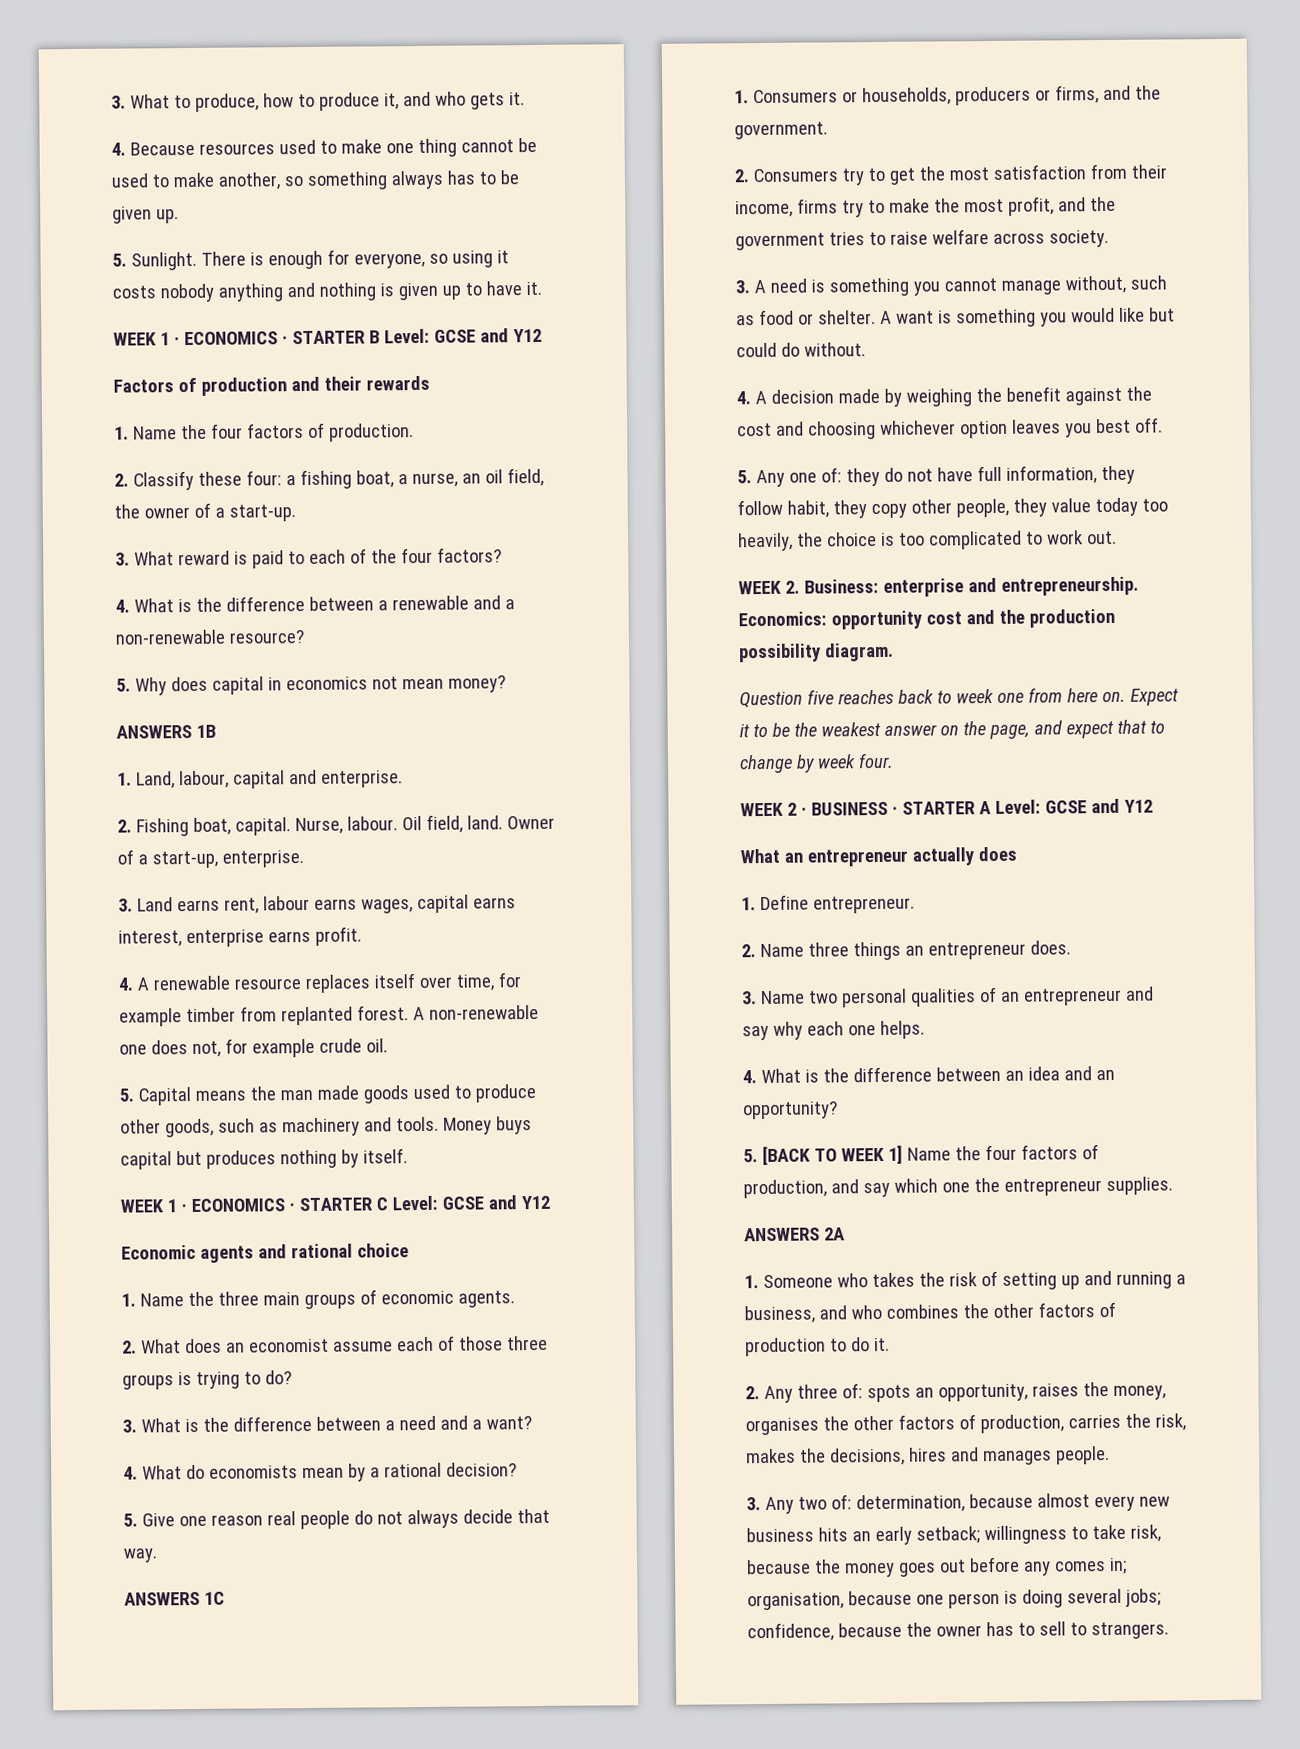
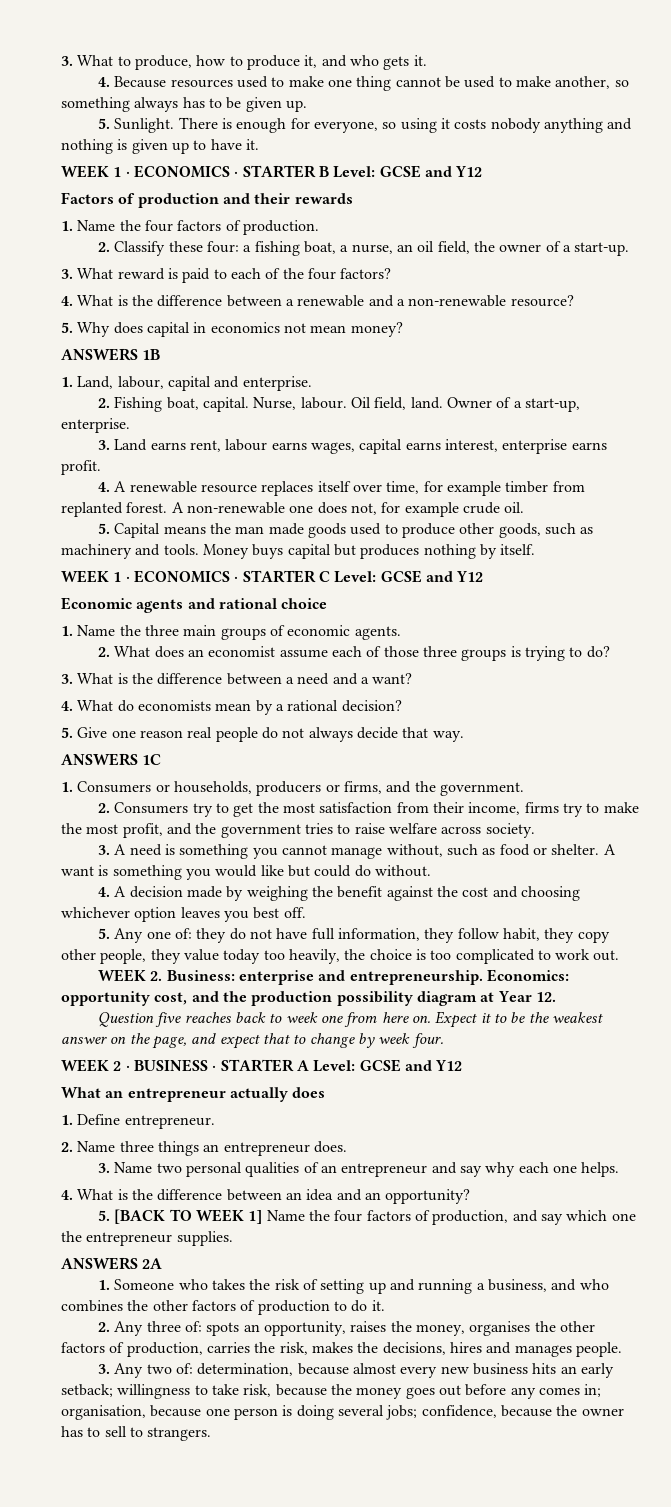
[925,611,962,625] cost -> [154,992,188,1005] cost,
[823,642,894,662] diagram. -> [416,991,556,1006] diagram at Year 12.

